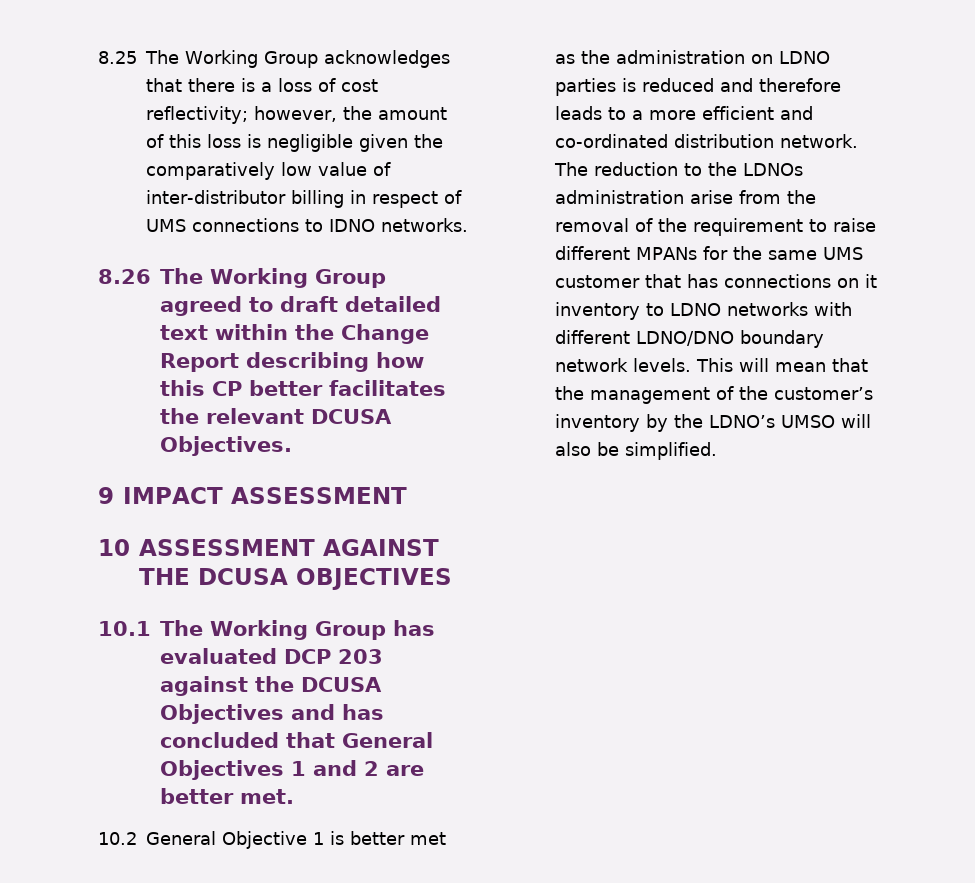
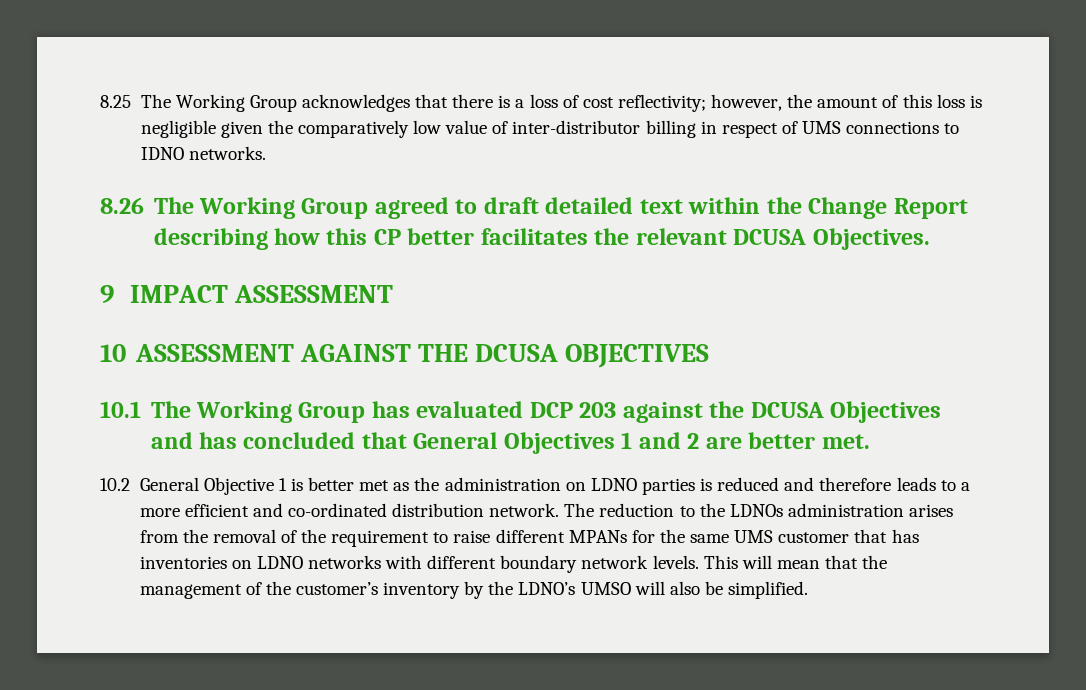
[690,190,733,204] arise -> [909,504,954,517] arises
[724,274,877,288] [555,302,664,320] connections on it inventory to -> [139,556,252,569] inventories on
[636,331,734,346] LDNO/DNO -> (497, 562) none

